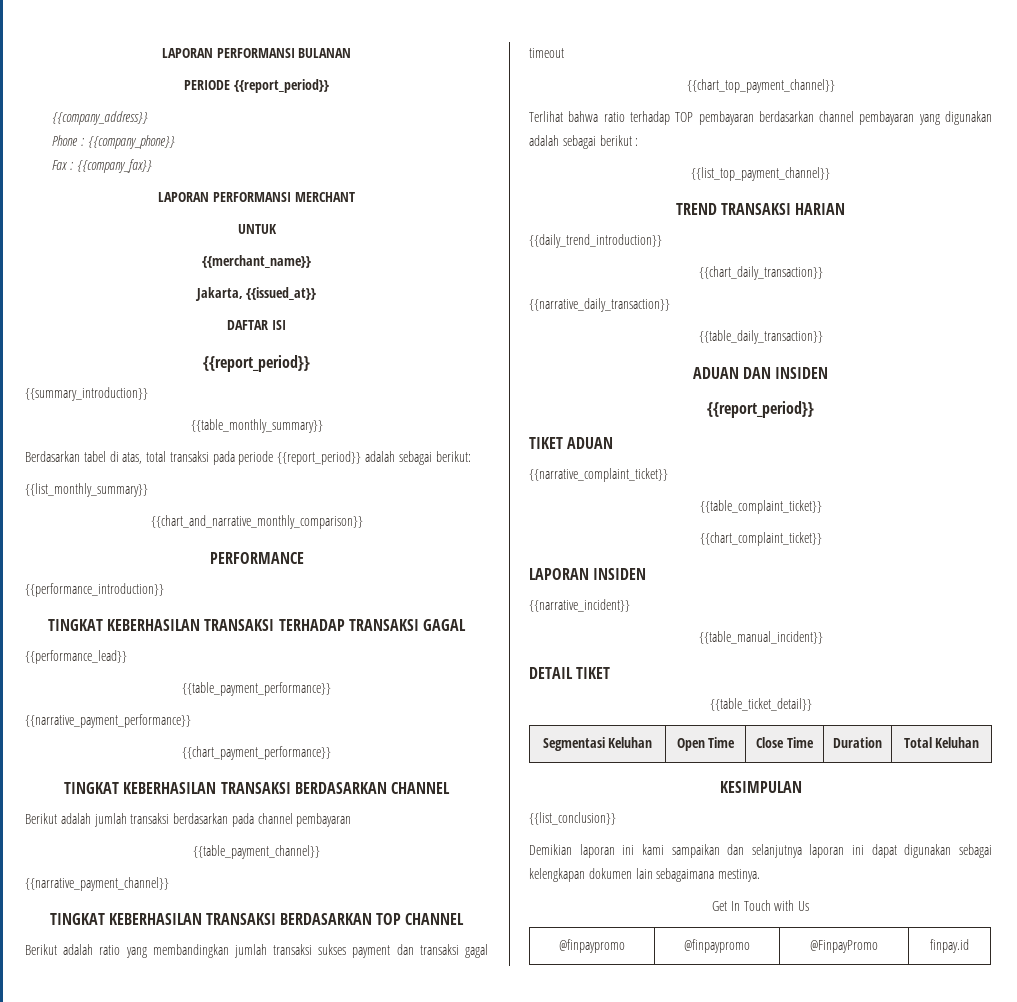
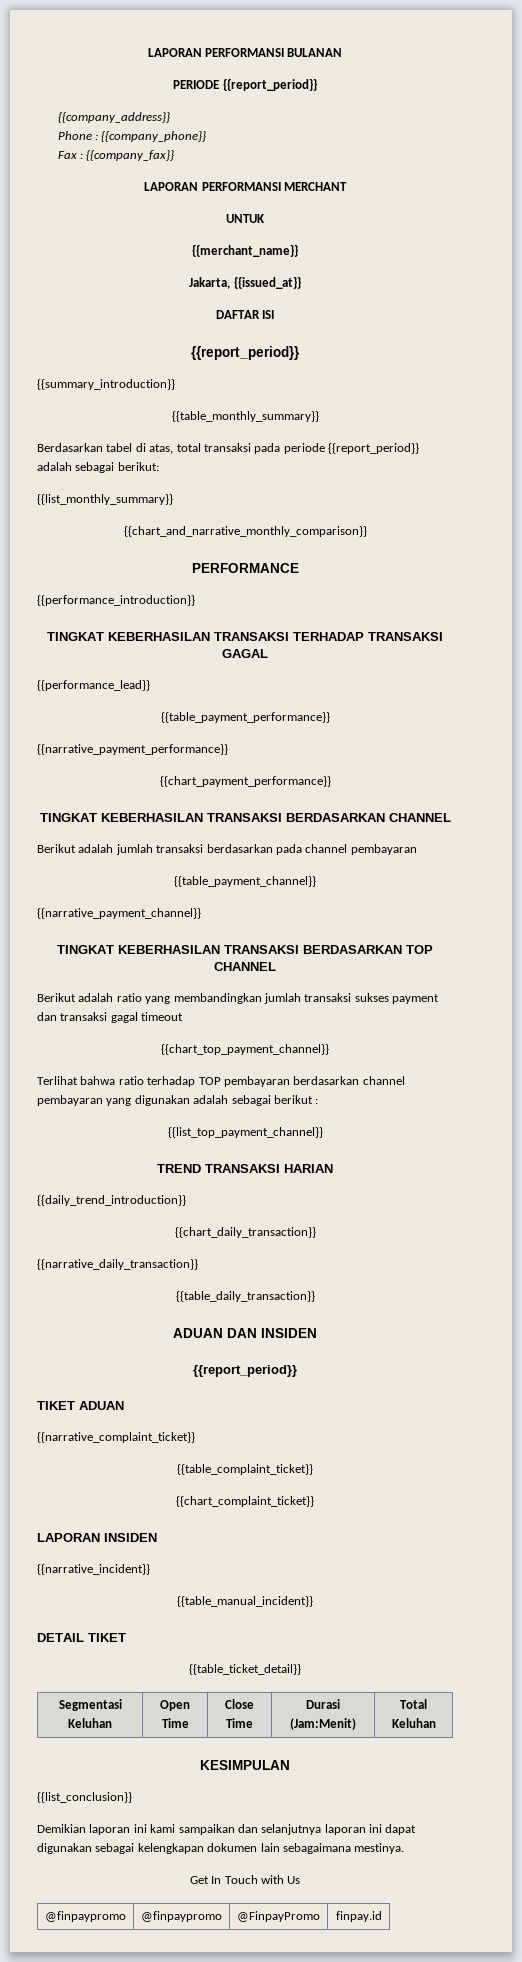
[833,737,882,748] Duration -> [306,1699,341,1709] [290,1718,356,1730] Durasi (Jam:Menit)

